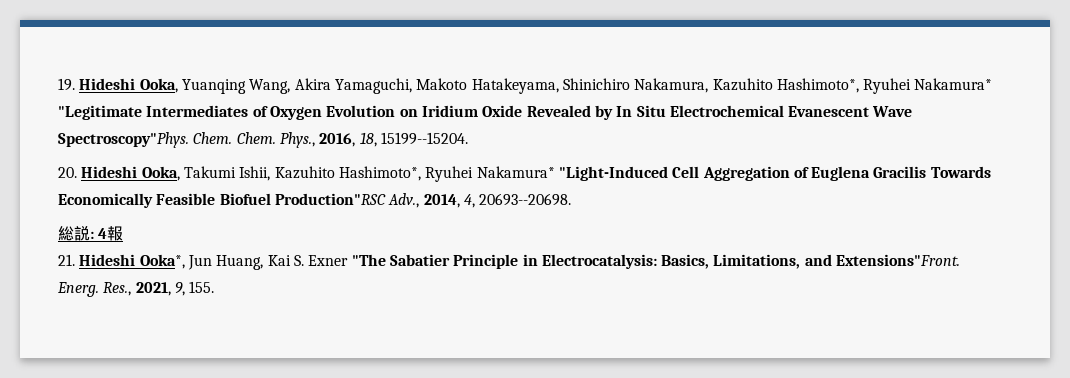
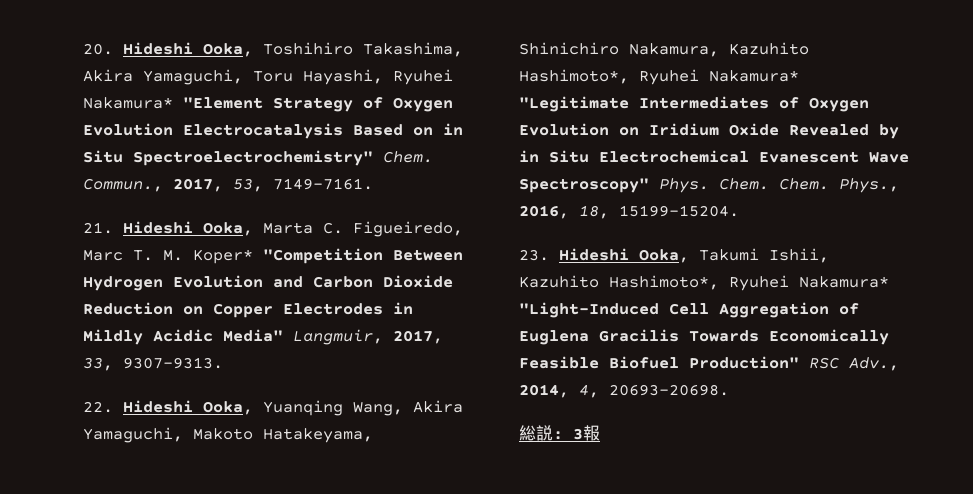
[58,78,75,91] 19. -> [83,42,463,57] [83,69,453,85] [83,97,453,112] [83,123,463,139] [83,150,433,166] [83,178,373,192] [83,221,463,237] [83,248,463,264] [83,275,453,291] [83,302,413,318] [83,329,443,345] [83,357,223,371] [83,401,113,413] 20. Hideshi Ooka, Toshihiro Takashima, Akira Yamaguchi, Toru Hayashi, Ryuhei Nakamura* "Element Strategy of Oxygen Evolution Electrocatalysis Based on in Situ Spectroelectrochemistry" Chem. Commun., 2017, 53, 7149-7161. // 21. Hideshi Ooka, Marta C. Figueiredo, Marc T. M. Koper* "Competition Between Hydrogen Evolution and Carbon Dioxide Reduction on Copper Electrodes in Mildly Acidic Media" Langmuir, 2017, 33, 9307-9313. // 22.
[616,106,633,117] In -> [519,150,539,162] in
[58,132,189,148] Spectroscopy"Phys. -> [519,178,709,193] Spectroscopy" Phys.
[380,132,468,145] [58,167,77,178] 15199--15204. // 20. -> [619,205,739,217] [519,249,549,261] 15199-15204. // 23.
[274,193,386,205] Production"RSC -> [689,356,839,369] Production" RSC
[479,193,572,206] 20693--20698. -> [609,384,729,396] 20693-20698.
[98,228,108,239] 4 -> [573,428,583,440] 3
[58,254,961,270] [57,281,215,297] // 21. Hideshi Ooka*, Jun Huang, Kai S. Exner "The Sabatier Principle in Electrocatalysis: Basics, Limitations, and Extensions"Front. Energ. Res., 2021, 9, 155. -> (600, 433) none

